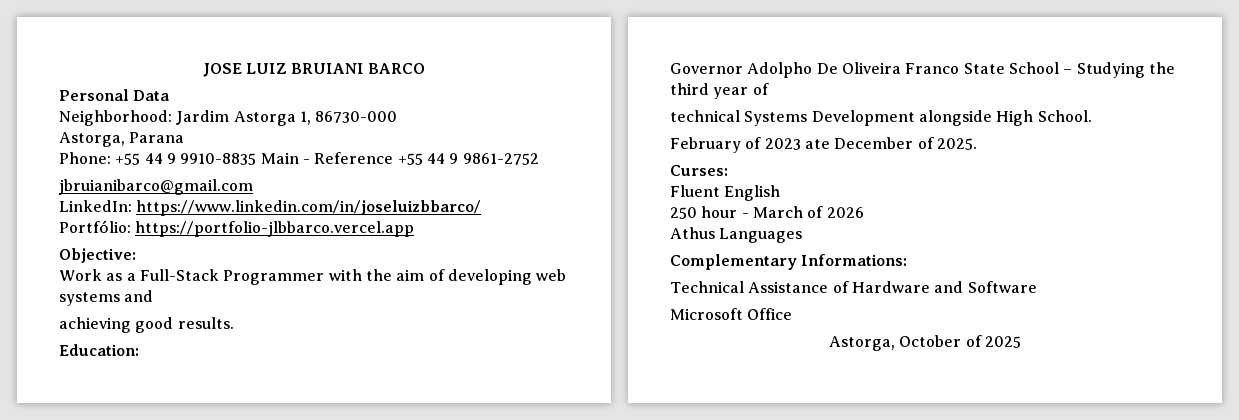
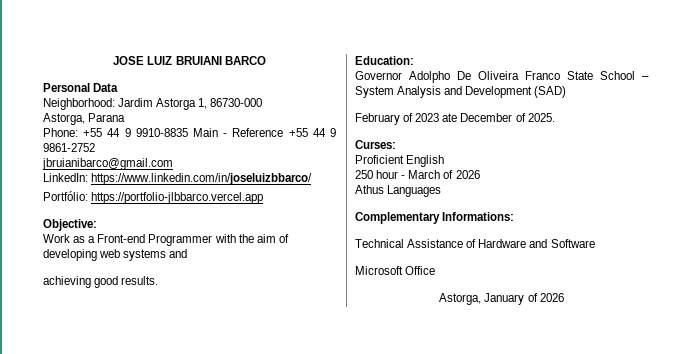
[139,269,219,281] Full-Stack -> [97,234,146,243] Front-end
[1076,62,1175,78] [670,83,769,99] [670,110,1092,126] Studying the third year of // technical Systems Development alongside High School. -> [355,86,567,98] System Analysis and Development (SAD)
[670,185,720,197] Fluent -> [355,155,404,164] Proficient
[899,335,1021,348] October of 2025 -> [484,293,564,305] January of 2026

